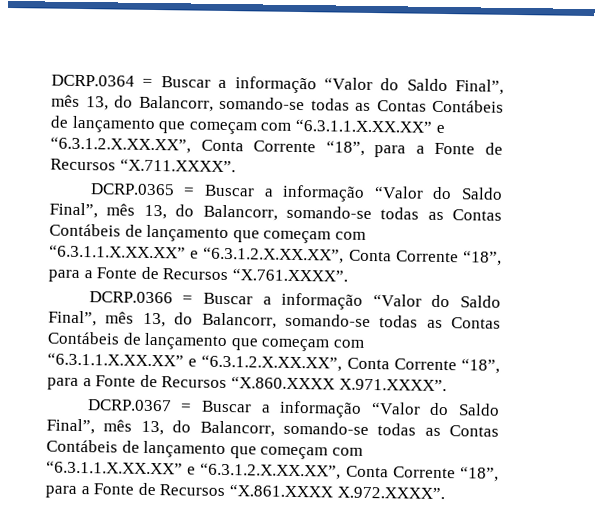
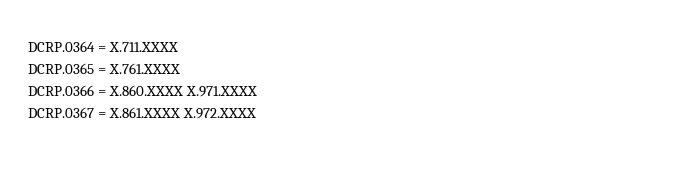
[160,76,504,95] [51,94,504,113] [50,115,445,135] [50,136,503,158] [50,158,236,173] [89,183,503,202] [49,202,502,221] [49,223,366,244] [49,244,502,266] [48,266,348,282] [88,291,501,310] [48,310,501,329] [47,331,364,352] [47,352,500,374] [47,374,447,392] [86,399,500,418] [46,418,499,437] [46,439,363,460] [46,460,499,482] [45,482,445,500] Buscar a informação “Valor do Saldo Final”, mês 13, do Balancorr, somando-se todas as Contas Contábeis de lançamento que começam com “6.3.1.1.X.XX.XX” e “6.3.1.2.X.XX.XX”, Conta Corrente “18”, para a Fonte de Recursos “X.711.XXXX”. // DCRP.0365 = Buscar a informação “Valor do Saldo Final”, mês 13, do Balancorr, somando-se todas as Contas Contábeis de lançamento que começam com “6.3.1.1.X.XX.XX” e “6.3.1.2.X.XX.XX”, Conta Corrente “18”, para a Fonte de Recursos “X.761.XXXX”. // DCRP.0366 = Buscar a informação “Valor do Saldo Final”, mês 13, do Balancorr, somando-se todas as Contas Contábeis de lançamento que começam com “6.3.1.1.X.XX.XX” e “6.3.1.2.X.XX.XX”, Conta Corrente “18”, para a Fonte de Recursos “X.860.XXXX X.971.XXXX”. // DCRP.0367 = Buscar a informação “Valor do Saldo Final”, mês 13, do Balancorr, somando-se todas as Contas Contábeis de lançamento que começam com “6.3.1.1.X.XX.XX” e “6.3.1.2.X.XX.XX”, Conta Corrente “18”, para a Fonte de Recursos “X.861.XXXX X.972.XXXX”. -> [108,42,178,52] [28,63,180,74] [28,85,257,97] [28,107,256,119] X.711.XXXX // DCRP.0365 = X.761.XXXX // DCRP.0366 = X.860.XXXX X.971.XXXX // DCRP.0367 = X.861.XXXX X.972.XXXX

